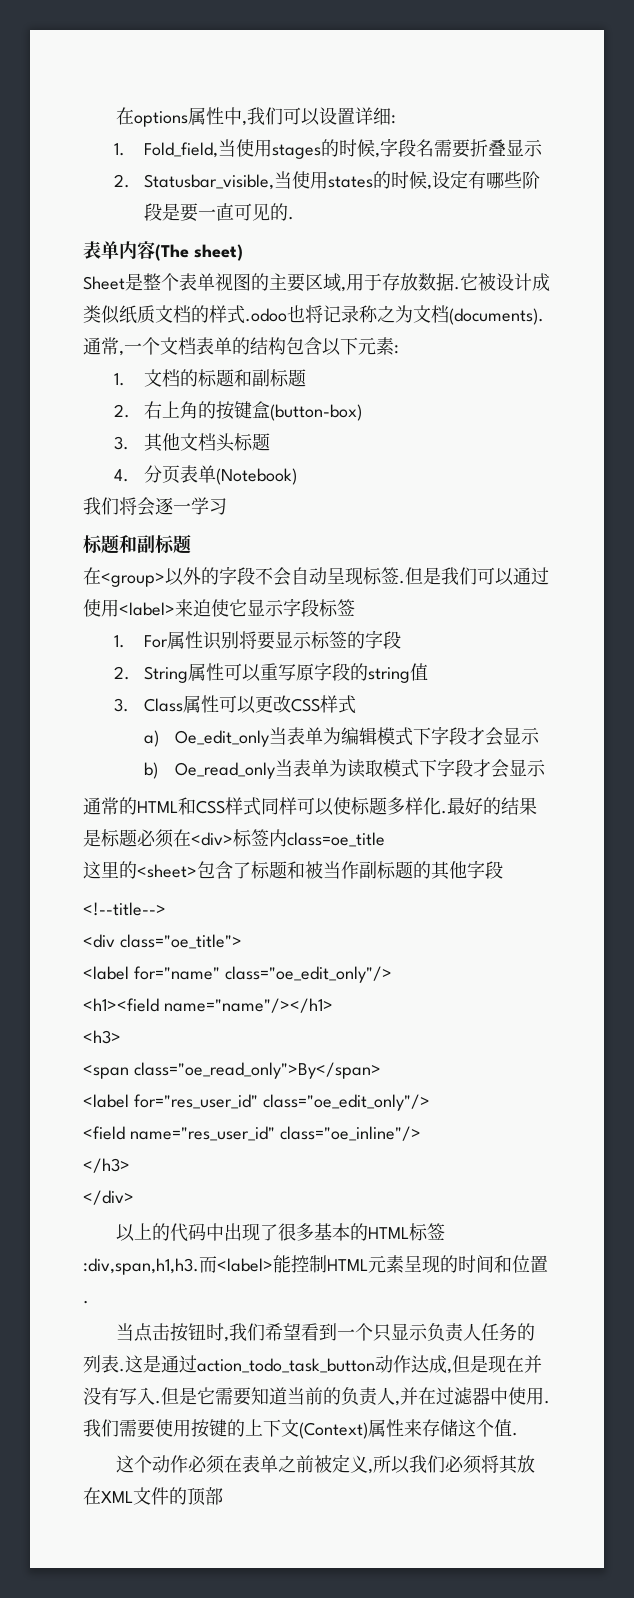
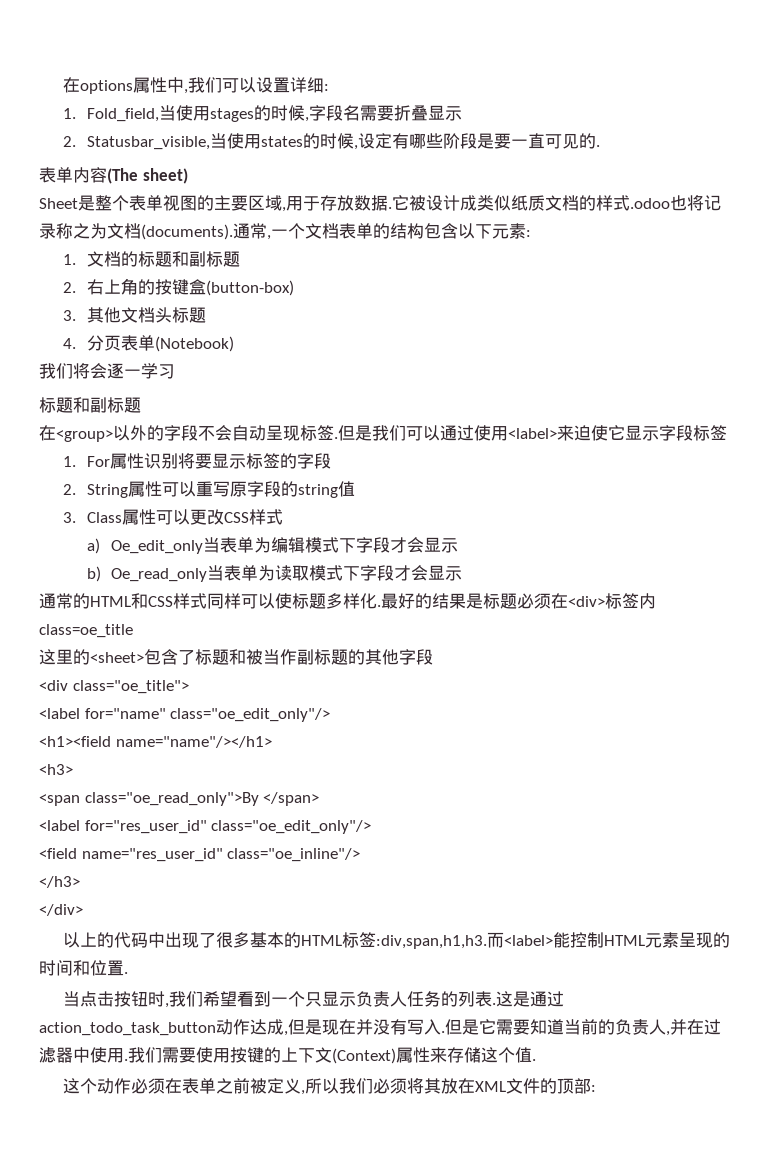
[83,902,166,916] // <!--title--> -> (433, 657) none
[133,1062,381,1079] class="oe_read_only">By</span> -> [84,792,320,806] class="oe_read_only">By </span>
(223, 1496) none -> [591,1085,597,1092] :

